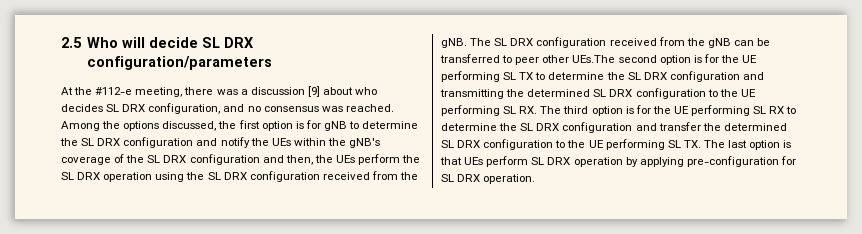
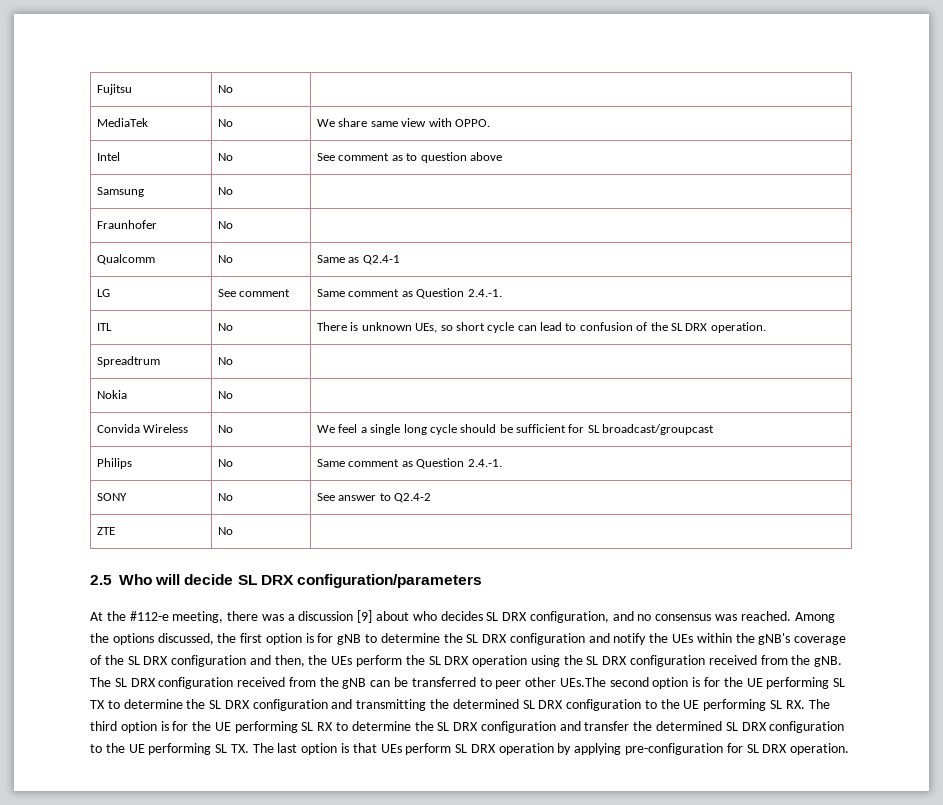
(61, 42) none -> [97,84,133,95] [218,85,234,93] [97,118,149,127] [218,119,234,127] [317,118,490,127] [97,152,121,161] [218,153,234,161] [317,152,502,163] [97,187,145,197] [218,187,234,195] [97,220,158,229] [218,221,234,229] [97,254,156,265] [218,255,234,263] [317,255,400,265] [97,289,111,297] [218,289,291,297] [317,288,502,299] [97,323,113,331] [218,323,234,331] [317,322,766,333] [97,356,161,367] [218,357,234,365] [97,390,128,399] [218,391,234,399] [97,424,189,433] [218,425,234,433] [317,424,715,435] [97,458,133,469] [218,459,234,467] [317,458,502,469] [97,493,128,501] [218,493,234,501] [317,493,432,503] [97,527,116,535] [218,527,234,535] Fujitsu | No | // MediaTek | No | We share same view with OPPO. // Intel | No | See comment as to question above // Samsung | No | // Fraunhofer | No | // Qualcomm | No | Same as Q2.4-1 // LG | See comment | Same comment as Question 2.4.-1. // ITL | No | There is unknown UEs, so short cycle can lead to confusion of the SL DRX operation. // Spreadtrum | No | // Nokia | No | // Convida Wireless | No | We feel a single long cycle should be sufficient for SL broadcast/groupcast // Philips | No | Same comment as Question 2.4.-1. // SONY | No | See answer to Q2.4-2 // ZTE | No | //

